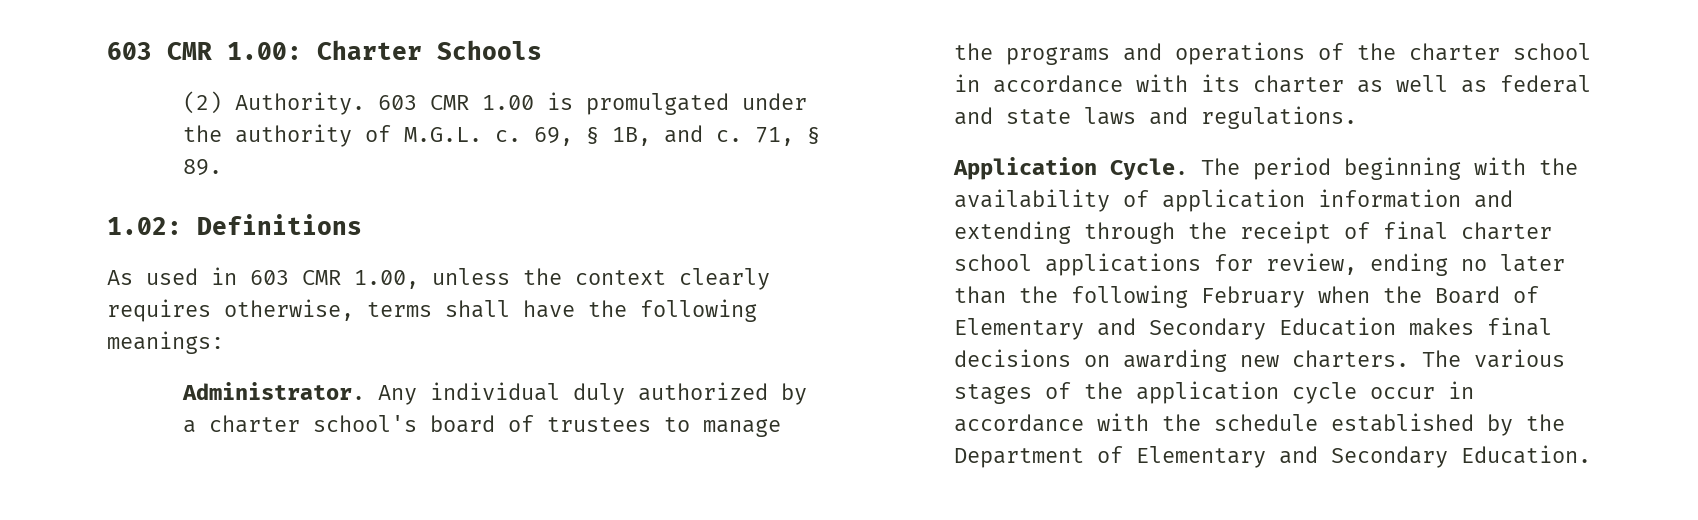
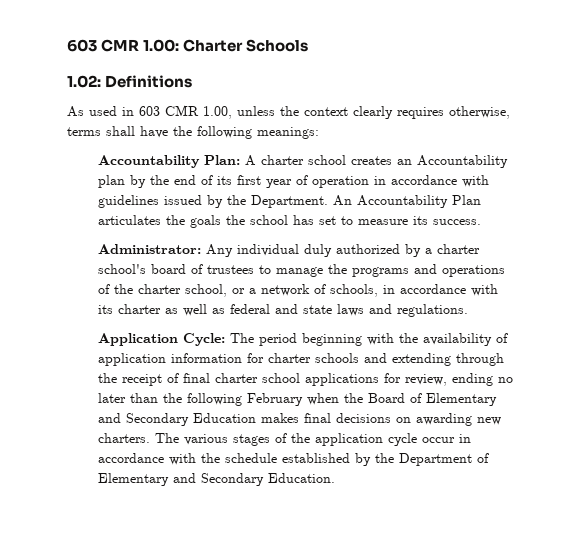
[182,91,807,115] [182,124,820,147] [182,159,222,176] // (2) Authority. 603 CMR 1.00 is promulgated under the authority of M.G.L. c. 69, § 1B, and c. 71, § 89. -> (309, 45) none
[181,382,365,400] Administrator. -> [97,155,508,168] [97,175,489,188] [97,195,481,208] [97,215,481,228] [97,244,201,254] Accountability Plan: A charter school creates an Accountability plan by the end of its first year of operation in accordance with guidelines issued by the Department. An Accountability Plan articulates the goals the school has set to measure its success. // Administrator:
[1512,43,1591,60] school -> [184,284,378,297] school, or a network of schools,
[1109,158,1188,180] Cycle. -> [182,333,225,346] Cycle:
(1461, 198) none -> [246,353,359,363] for charter schools

